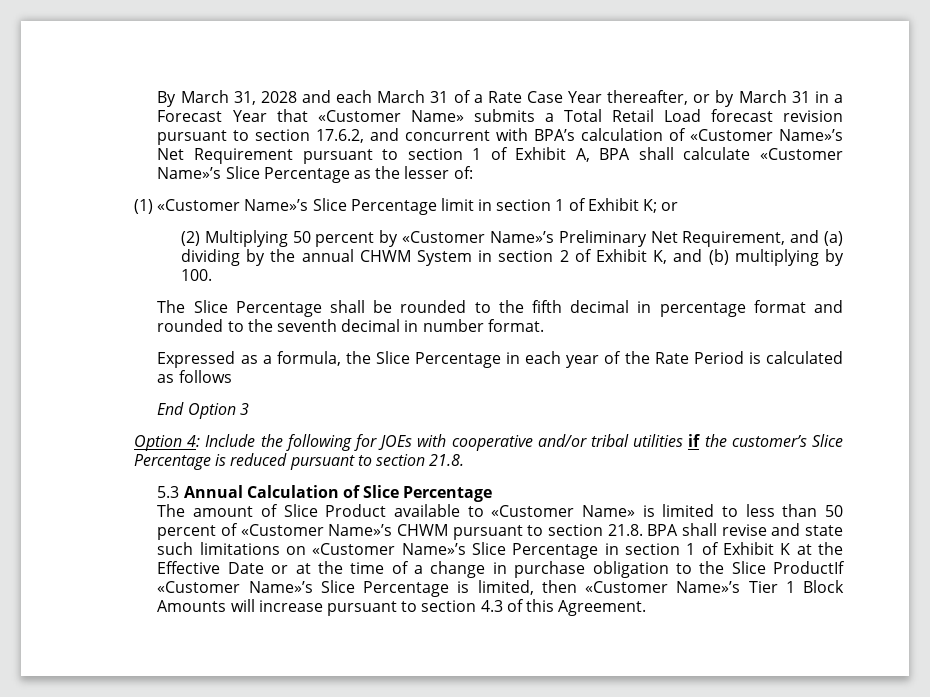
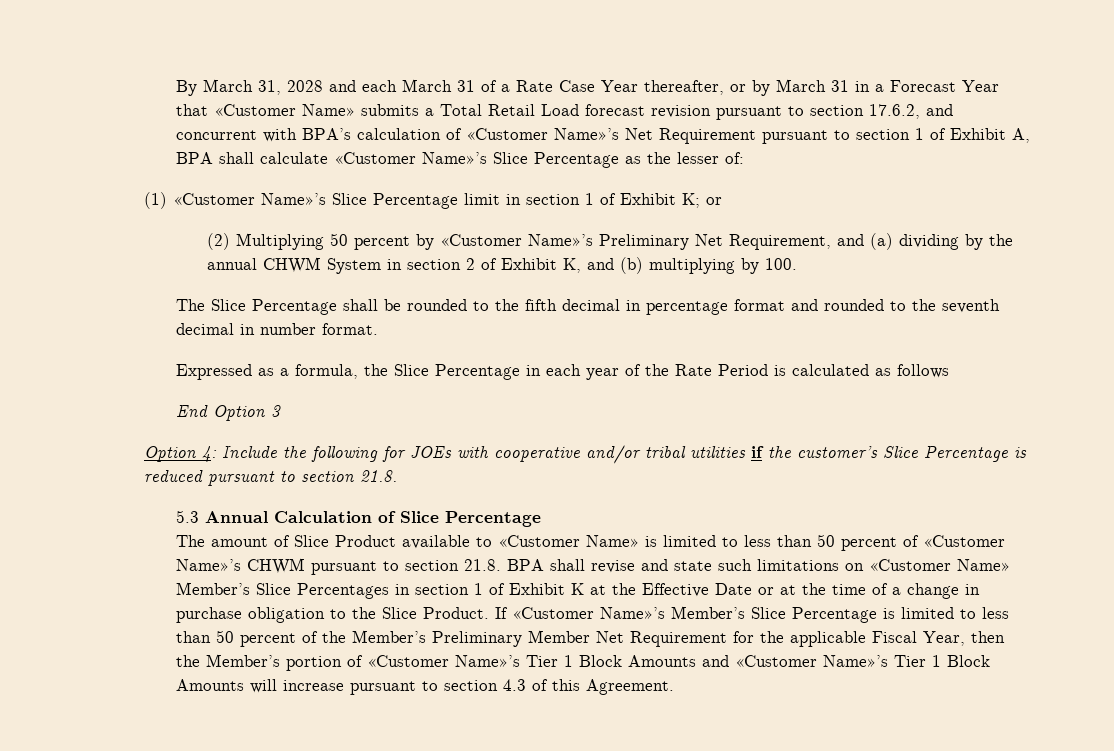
[401,542,599,559] Name»’s Slice Percentage -> [956,559,1010,571] [175,582,389,599] Name» Member’s Slice Percentages
[773,561,845,574] [157,580,577,597] ProductIf «Customer Name»’s Slice Percentage is limited, then -> [422,606,1009,623] [175,630,1005,647] [175,654,729,671] Product. If «Customer Name»’s Member’s Slice Percentage is limited to less than 50 percent of the Member’s Preliminary Member Net Requirement for the applicable Fiscal Year, then the Member’s portion of «Customer Name»’s Tier 1 Block Amounts and

